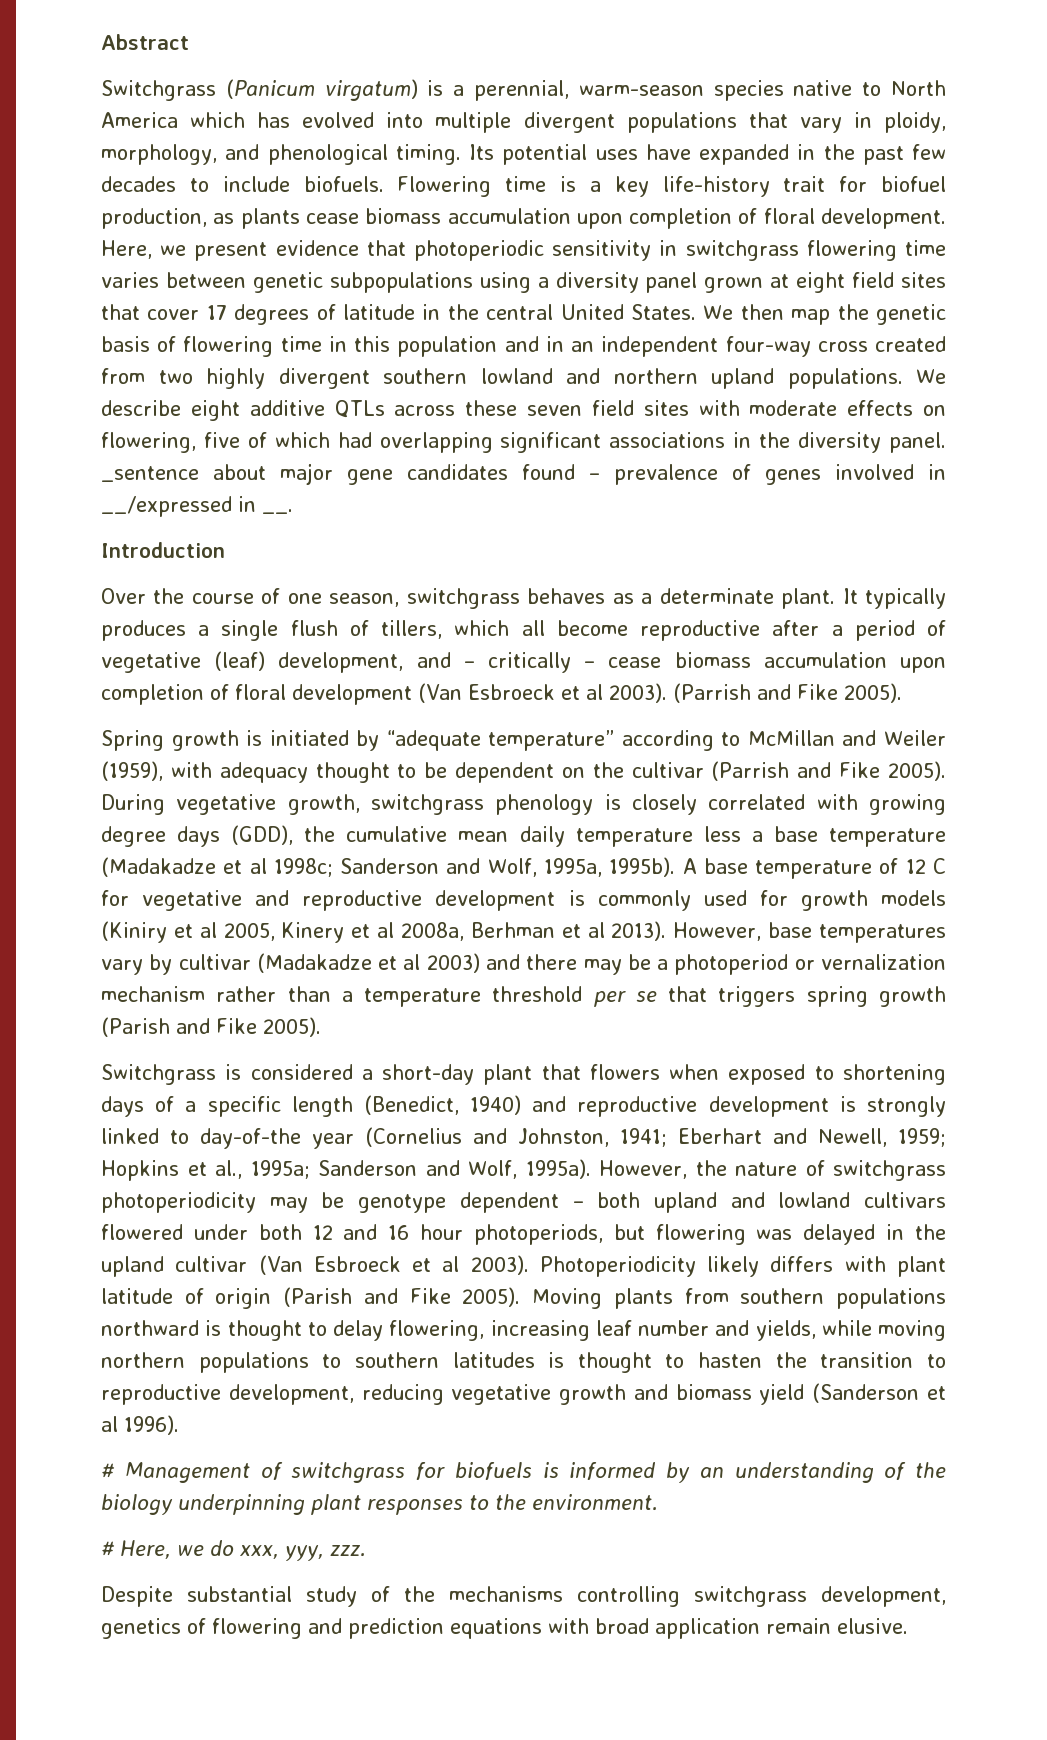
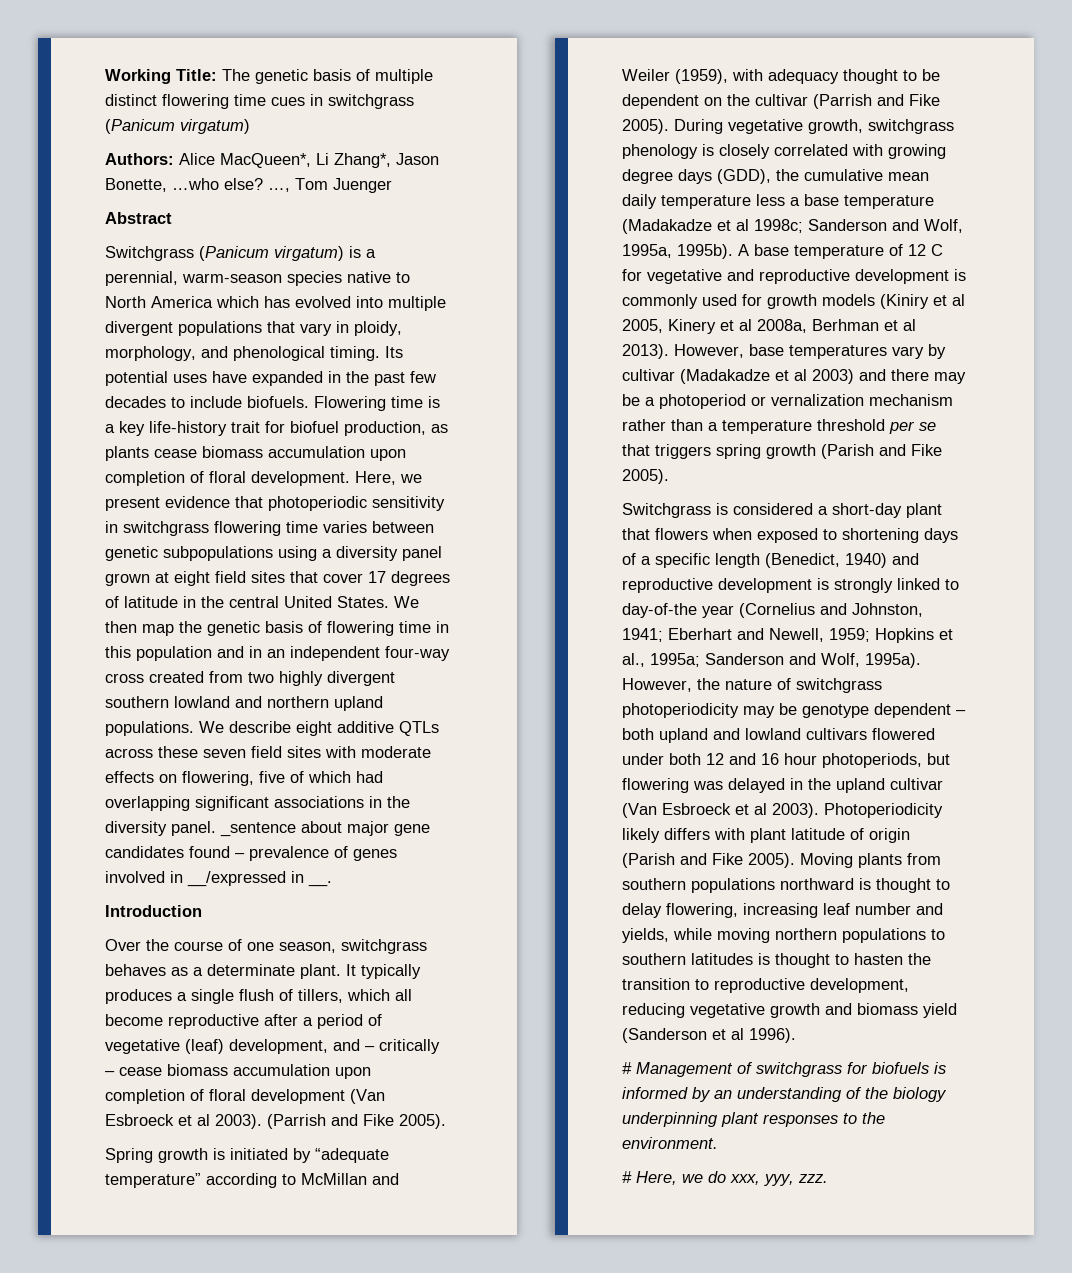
(101, 42) none -> [105,69,433,84] [105,94,414,109] [105,119,250,134] [105,153,439,168] [105,178,392,193] Working Title: The genetic basis of multiple distinct flowering time cues in switchgrass (Panicum virgatum) // Authors: Alice MacQueen*, Li Zhang*, Jason Bonette, …who else? …, Tom Juenger //
[101,1586,946,1607] [101,1618,908,1639] // Despite substantial study of the mechanisms controlling switchgrass development, genetics of flowering and prediction equations with broad application remain elusive. -> (828, 1178) none

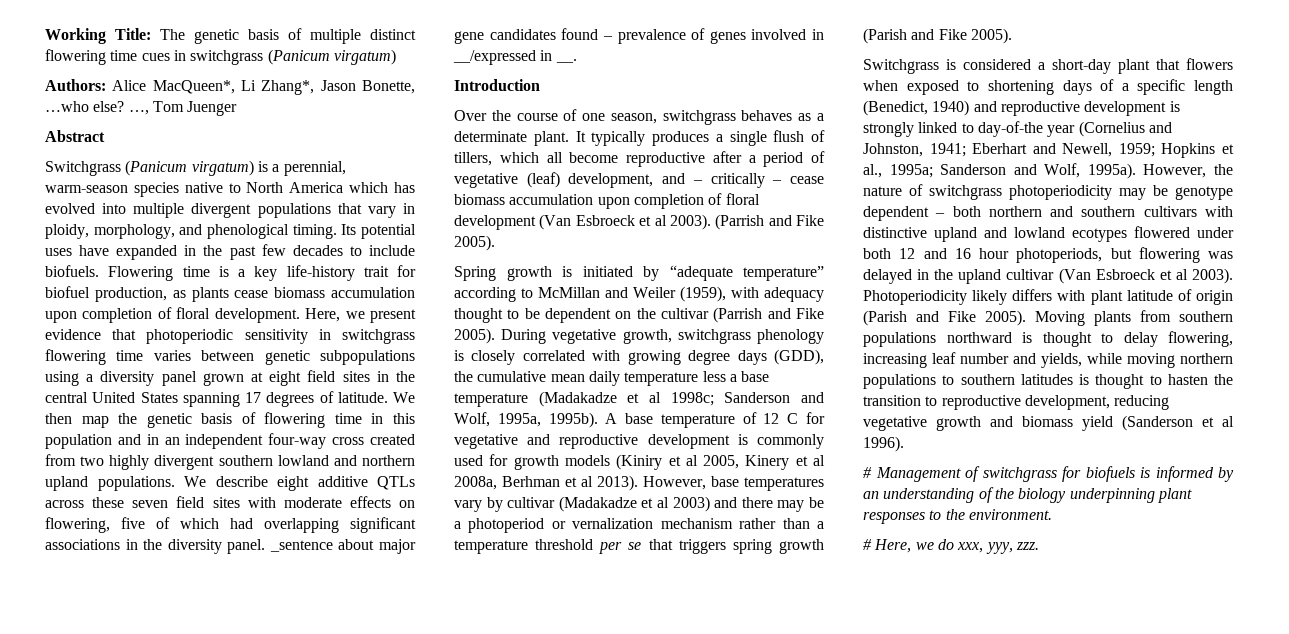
[290,571,450,586] [105,596,389,608] that cover 17 degrees of latitude in the central United States. -> [376,371,415,382] [45,391,388,407] in the central United States spanning 17 degrees of latitude.
(654, 734) none -> [988,206,1233,217] [863,227,927,238] northern and southern cultivars with distinctive
[806,728,867,740] cultivars -> [1072,228,1127,242] ecotypes

